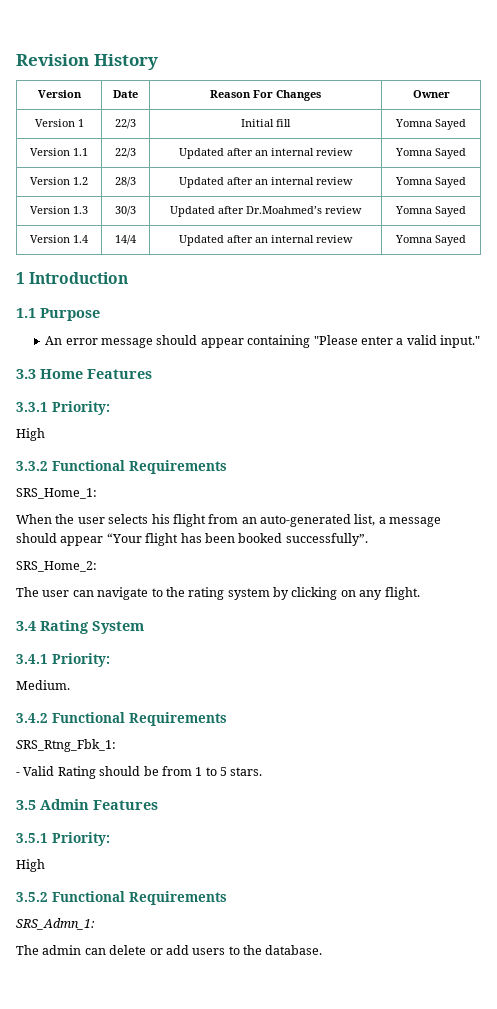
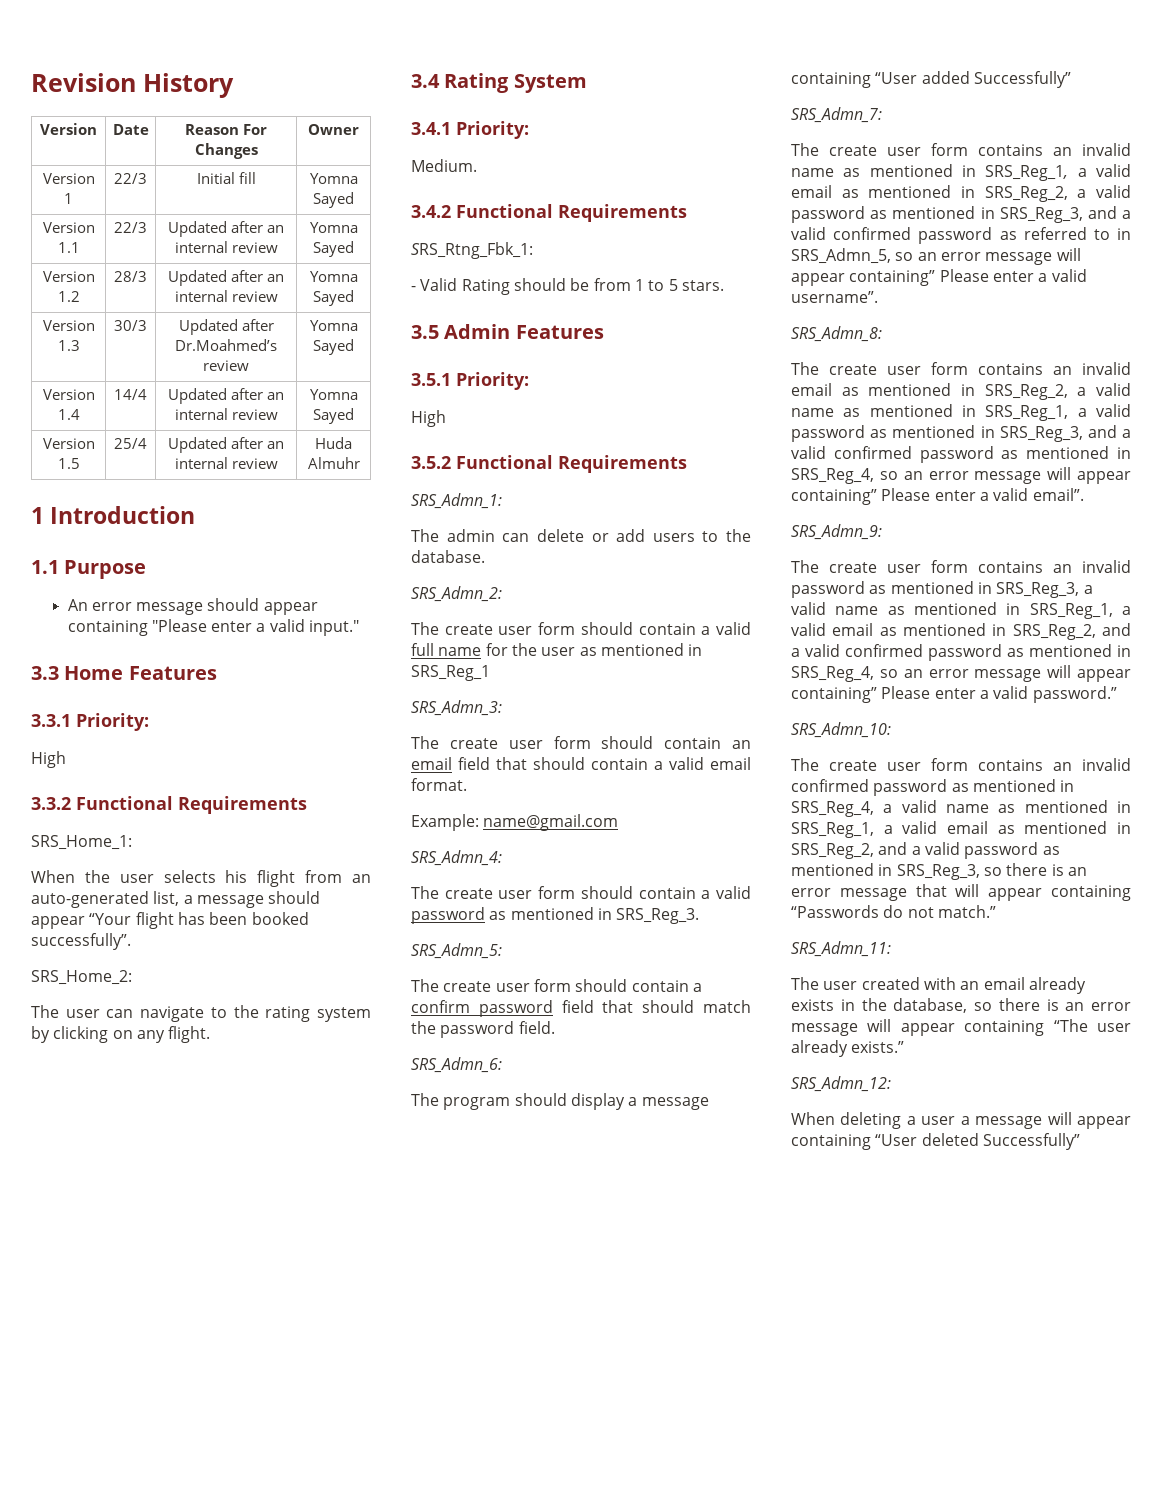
(466, 240) none -> [42,438,95,449] [57,458,80,469] [113,438,147,449] [168,437,284,453] [174,457,278,469] [315,437,352,449] [307,457,360,469] // Version 1.5 | 25/4 | Updated after an internal review | Huda Almuhr
(323, 950) none -> [411,586,502,602] [411,622,751,635] [411,643,703,656] [411,665,490,681] [411,700,502,716] [411,736,751,749] [411,757,751,770] [411,778,467,791] [411,814,619,831] [411,850,502,866] [411,886,751,899] [411,907,700,924] [411,943,502,959] [411,979,702,992] [411,1000,751,1017] [411,1021,555,1038] [411,1057,502,1073] [411,1093,709,1110] [791,71,1071,88] [791,107,882,123] [791,143,1131,156] [791,164,1131,181] [791,185,1131,202] [791,206,1131,223] [791,227,1131,244] [791,248,1081,265] [791,269,1087,286] [791,291,878,303] [791,326,882,342] [791,362,1131,375] [791,383,1131,400] [791,404,1131,421] [791,425,1131,442] [791,446,1131,463] [791,467,1131,484] [791,488,1084,505] [791,524,882,540] [791,560,1131,573] [791,581,1093,598] [791,602,1131,619] [791,623,1131,640] [791,644,1131,661] [791,665,1131,682] [791,686,1117,703] [791,722,891,738] [791,758,1131,771] [791,779,1075,796] [791,800,1131,817] [791,821,1131,838] [791,842,1060,859] [791,863,1087,880] [791,884,1131,901] [791,905,996,918] [791,941,891,957] [791,977,1086,994] [791,998,1131,1013] [791,1019,1131,1036] [791,1040,905,1057] [791,1076,891,1092] [791,1112,1131,1129] [791,1133,1080,1150] // SRS_Admn_2: // The create user form should contain a valid full name for the user as mentioned in SRS_Reg_1 // SRS_Admn_3: // The create user form should contain an email field that should contain a valid email format. // Example: name@gmail.com // SRS_Admn_4: // The create user form should contain a valid password as mentioned in SRS_Reg_3. // SRS_Admn_5: // The create user form should contain a confirm password field that should match the password field. // SRS_Admn_6: // The program should display a message containing “User added Successfully” // SRS_Admn_7: // The create user form contains an invalid name as mentioned in SRS_Reg_1, a valid email as mentioned in SRS_Reg_2, a valid password as mentioned in SRS_Reg_3, and a valid confirmed password as referred to in SRS_Admn_5, so an error message will appear containing” Please enter a valid username”. // SRS_Admn_8: // The create user form contains an invalid email as mentioned in SRS_Reg_2, a valid name as mentioned in SRS_Reg_1, a valid password as mentioned in SRS_Reg_3, and a valid confirmed password as mentioned in SRS_Reg_4, so an error message will appear containing” Please enter a valid email”. // SRS_Admn_9: // The create user form contains an invalid password as mentioned in SRS_Reg_3, a valid name as mentioned in SRS_Reg_1, a valid email as mentioned in SRS_Reg_2, and a valid confirmed password as mentioned in SRS_Reg_4, so an error message will appear containing” Please enter a valid password.” // SRS_Admn_10: // The create user form contains an invalid confirmed password as mentioned in SRS_Reg_4, a valid name as mentioned in SRS_Reg_1, a valid email as mentioned in SRS_Reg_2, and a valid password as mentioned in SRS_Reg_3, so there is an error message that will appear containing “Passwords do not match.” // SRS_Admn_11: // The user created with an email already exists in the database, so there is an error message will appear containing “The user already exists.” // SRS_Admn_12: // When deleting a user a message will appear containing “User deleted Successfully”

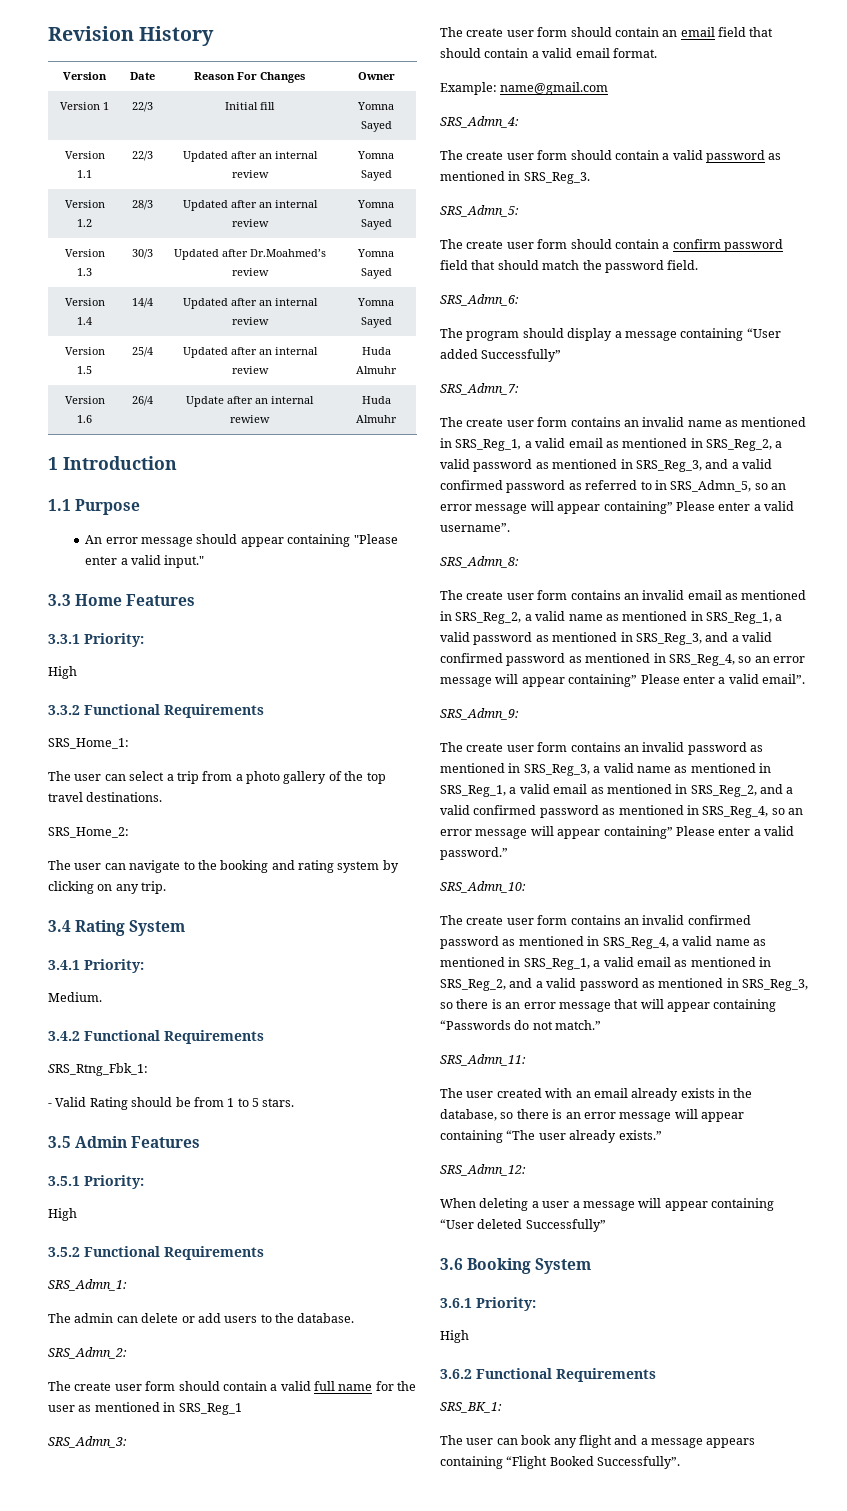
(360, 463) none -> [64,396,105,404] [77,415,92,423] [131,396,153,406] [186,396,314,407] [230,415,270,423] [361,396,391,404] [356,415,397,423] // Version 1.6 | 26/4 | Update after an internal rewiew | Huda Almuhr
[31,870,371,887] [31,891,321,908] [31,912,309,929] [31,933,131,950] When the user selects his flight from an auto-generated list, a message should appear “Your flight has been booked successfully”. -> [48,771,386,784] [48,792,163,802] The user can select a trip from a photo gallery of the top travel destinations.
(259, 1011) none -> [220,860,295,873] booking and
[168,1026,211,1043] flight. -> [141,881,167,894] trip.
(1080, 1141) none -> [440,1258,592,1274] [440,1297,536,1311] [440,1330,469,1343] [440,1368,656,1382] [440,1402,502,1413] [440,1435,756,1448] [440,1456,681,1469] // 3.6 Booking System // 3.6.1 Priority: // High // 3.6.2 Functional Requirements // SRS_BK_1: // The user can book any flight and a message appears containing “Flight Booked Successfully”.

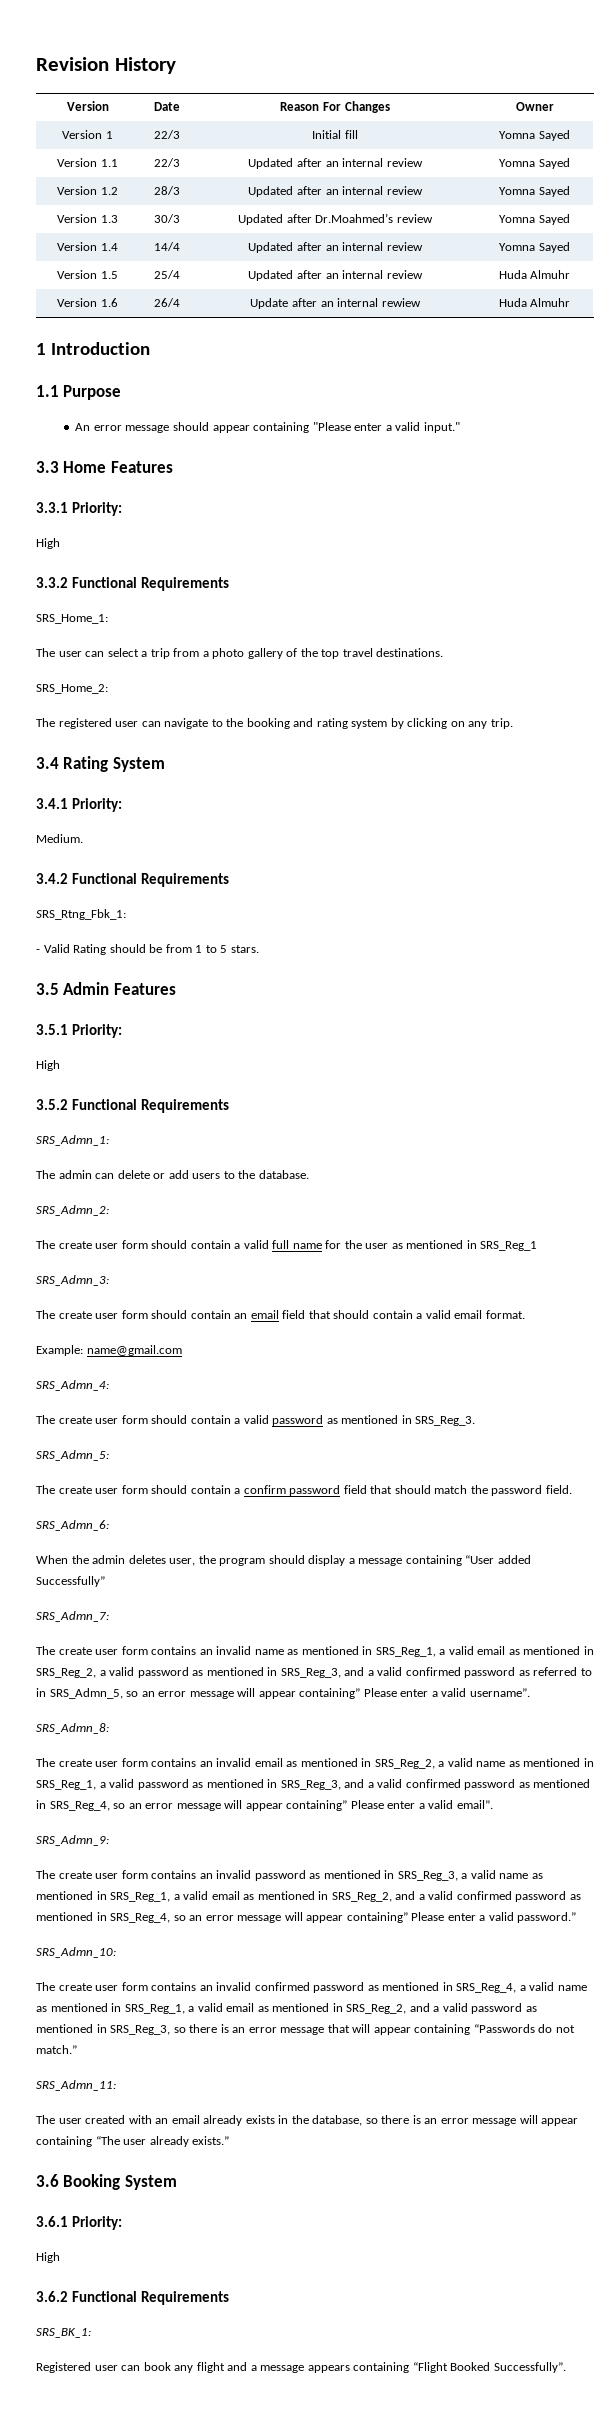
(71, 865) none -> [58,718,112,729] registered
[440,328,463,338] The -> [36,1555,216,1566] When the admin deletes user, the
[440,1164,526,1176] [440,1198,774,1211] [440,1219,606,1232] // SRS_Admn_12: // When deleting a user a message will appear containing “User deleted Successfully” -> (230, 2140) none
[440,1435,463,1445] The -> [36,2362,91,2373] Registered

